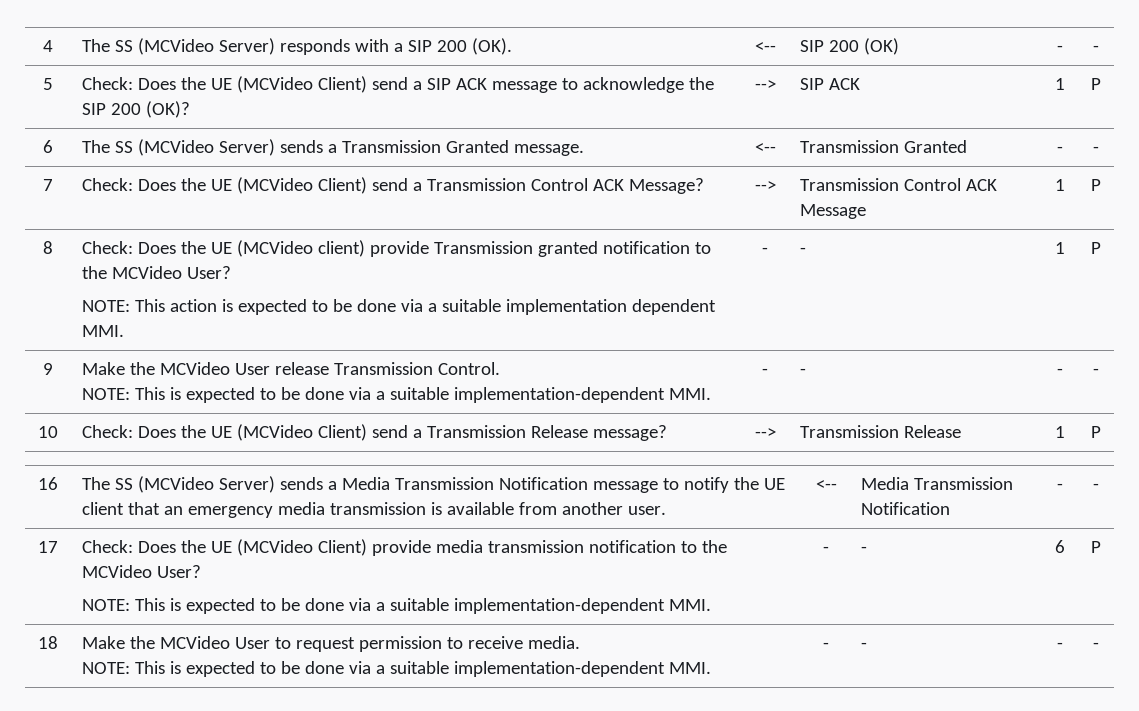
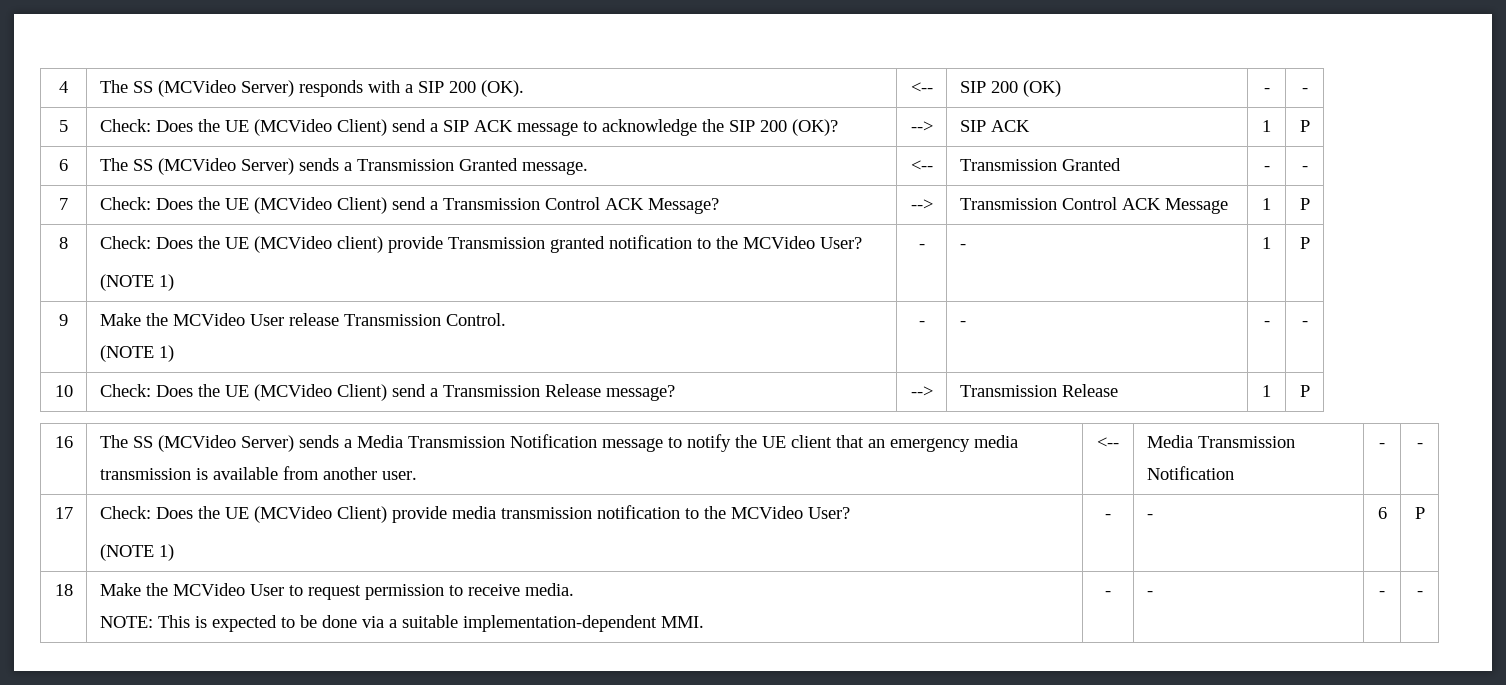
[82,299,717,315] [82,325,125,337] NOTE: This action is expected to be done via a suitable implementation dependent MMI. -> [99,274,174,291] (NOTE 1)
[82,387,712,403] NOTE: This is expected to be done via a suitable implementation-dependent MMI. -> [99,345,174,362] (NOTE 1)
[82,598,712,614] NOTE: This is expected to be done via a suitable implementation-dependent MMI. -> [99,544,174,561] (NOTE 1)

